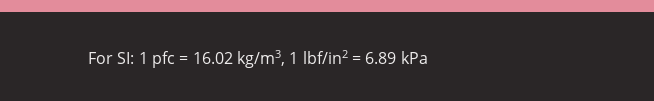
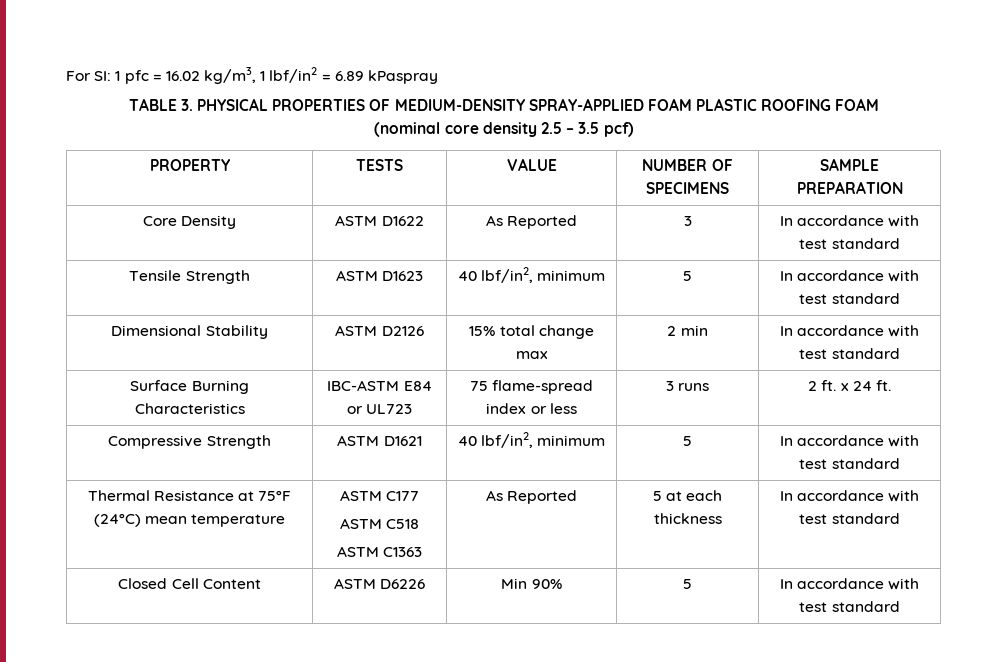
[400,51,428,64] kPa -> [368,70,439,84] [128,98,880,111] [374,122,634,137] [149,159,230,171] [356,159,403,171] [506,158,557,171] [642,159,733,171] [646,182,729,194] [820,158,879,171] [796,181,903,194] [142,215,237,229] [335,215,424,226] [485,215,578,229] [683,216,692,226] [779,215,920,227] [799,238,900,249] [129,270,250,284] [335,270,424,281] [457,267,606,283] [683,271,692,281] [779,270,920,282] [799,293,900,304] [111,325,268,339] [335,325,424,336] [469,325,594,339] [515,351,548,359] [667,325,708,336] [779,325,920,337] [799,348,900,359] [130,380,249,394] [134,403,245,414] [327,380,432,391] [346,404,413,414] [469,380,594,394] [486,403,577,414] [665,381,710,391] [808,380,891,391] [108,435,271,449] [337,435,422,446] [457,432,606,448] [683,436,692,446] [779,435,920,447] [799,458,900,469] [87,490,292,501] [93,513,286,527] [339,490,420,501] [339,518,420,529] [336,546,423,557] [485,490,578,504] [652,490,723,501] [653,513,722,524] [779,490,920,502] [799,513,900,524] [118,578,261,589] [333,578,426,589] [501,578,562,589] [683,579,692,589] [779,578,920,590] [799,601,900,612] kPaspray // TABLE 3. PHYSICAL PROPERTIES OF MEDIUM-DENSITY SPRAY-APPLIED FOAM PLASTIC ROOFING FOAM // (nominal core density 2.5 – 3.5 pcf) // PROPERTY | TESTS | VALUE | NUMBER OF SPECIMENS | SAMPLE PREPARATION // Core Density | ASTM D1622 | As Reported | 3 | In accordance with test standard // Tensile Strength | ASTM D1623 | 40 lbf/in2, minimum | 5 | In accordance with test standard // Dimensional Stability | ASTM D2126 | 15% total change max | 2 min | In accordance with test standard // Surface Burning Characteristics | IBC-ASTM E84 or UL723 | 75 flame-spread index or less | 3 runs | 2 ft. x 24 ft. // Compressive Strength | ASTM D1621 | 40 lbf/in2, minimum | 5 | In accordance with test standard // Thermal Resistance at 75°F (24°C) mean temperature | ASTM C177 // ASTM C518 // ASTM C1363 | As Reported | 5 at each thickness | In accordance with test standard // Closed Cell Content | ASTM D6226 | Min 90% | 5 | In accordance with test standard

